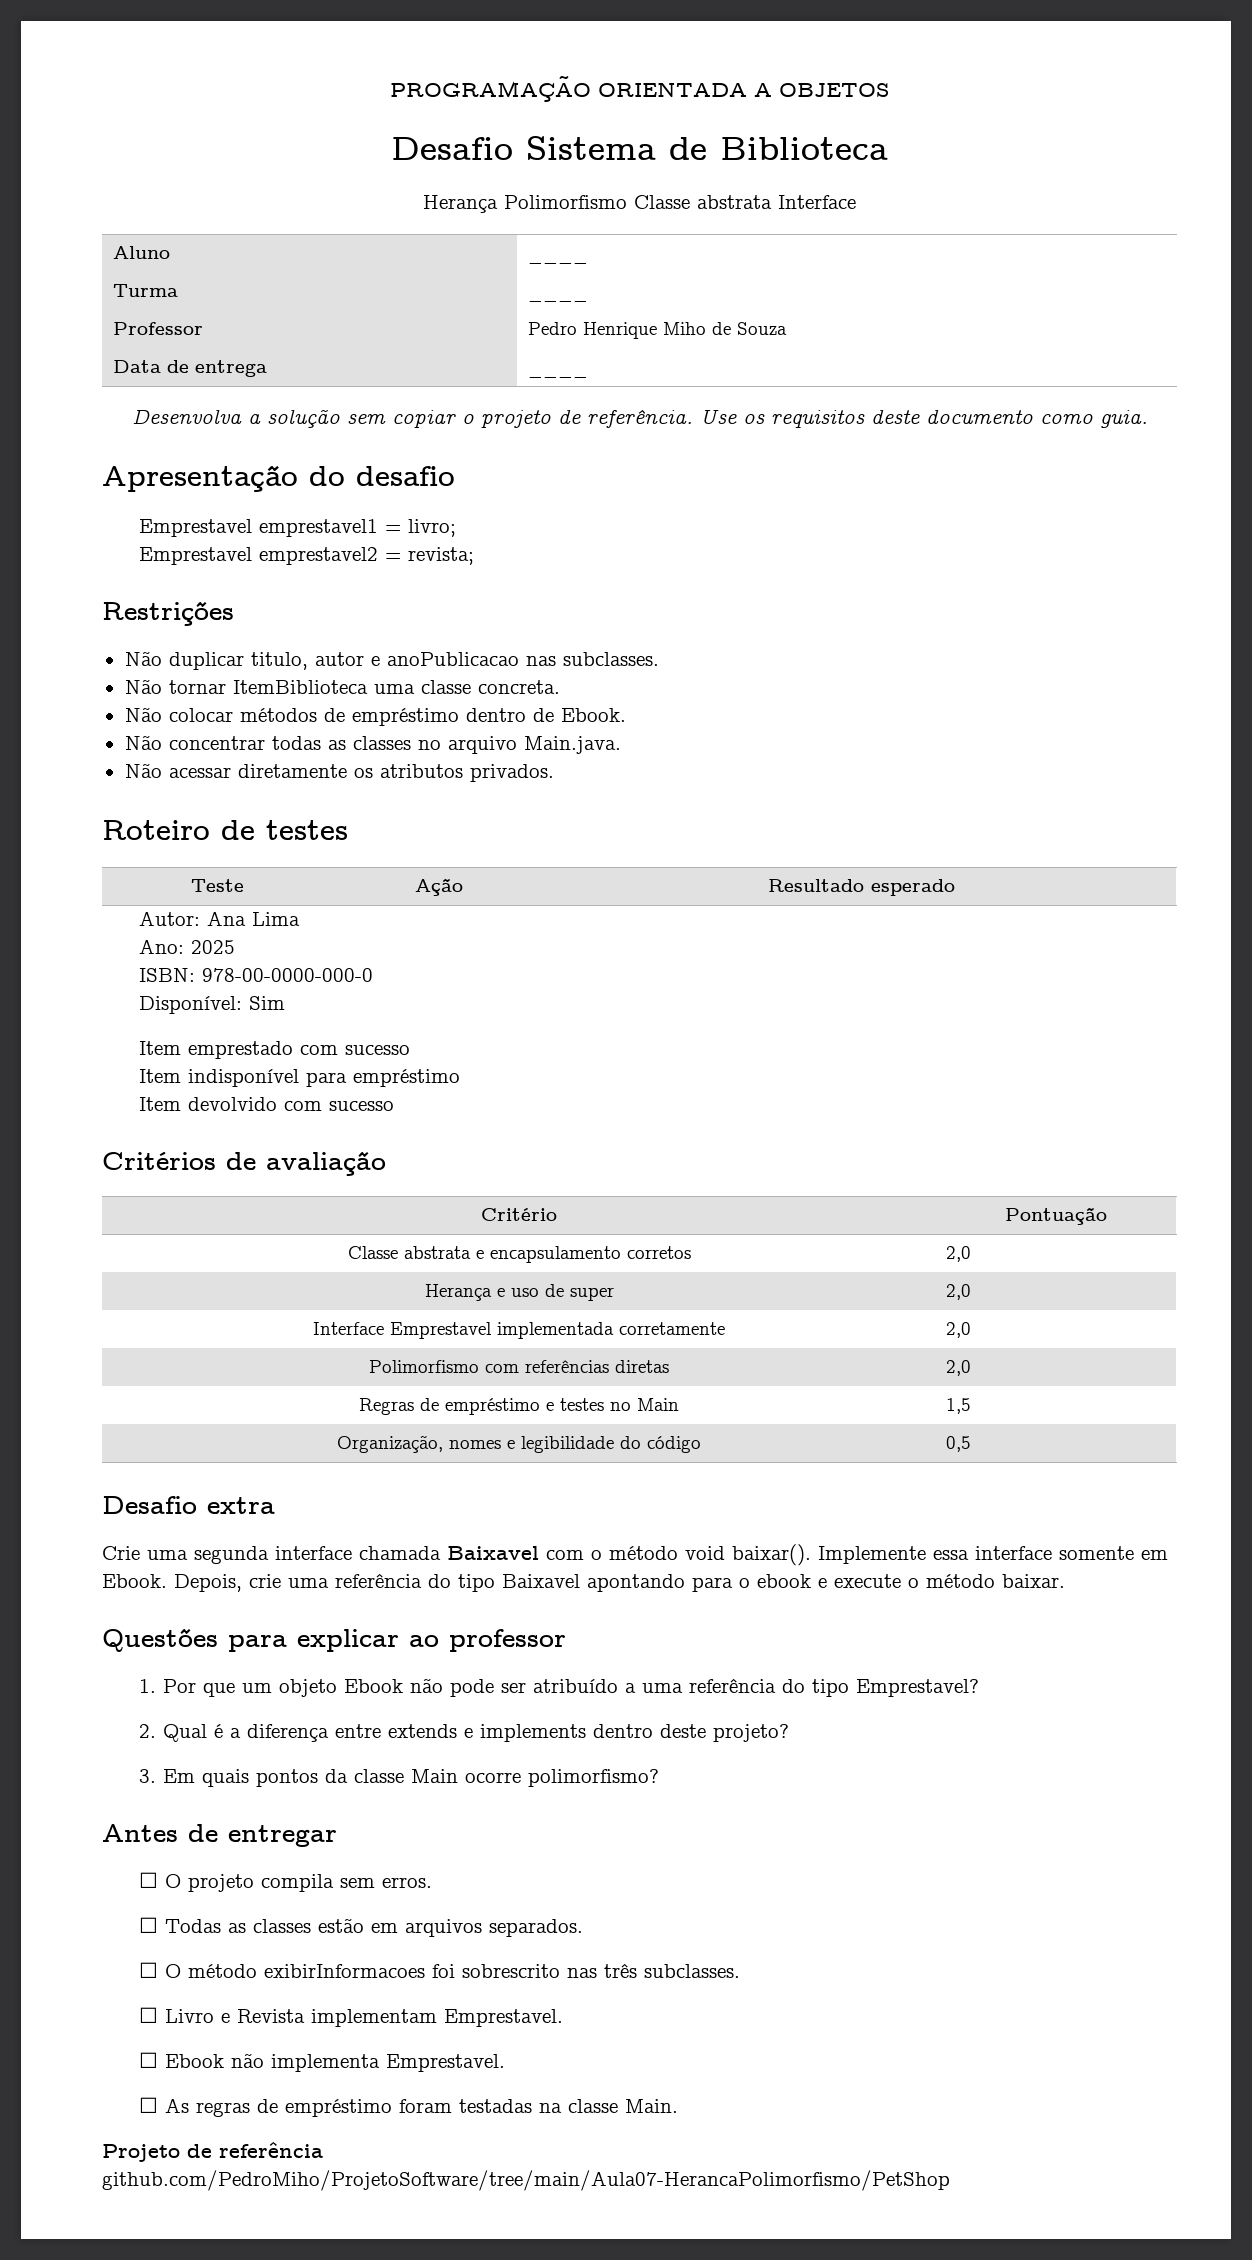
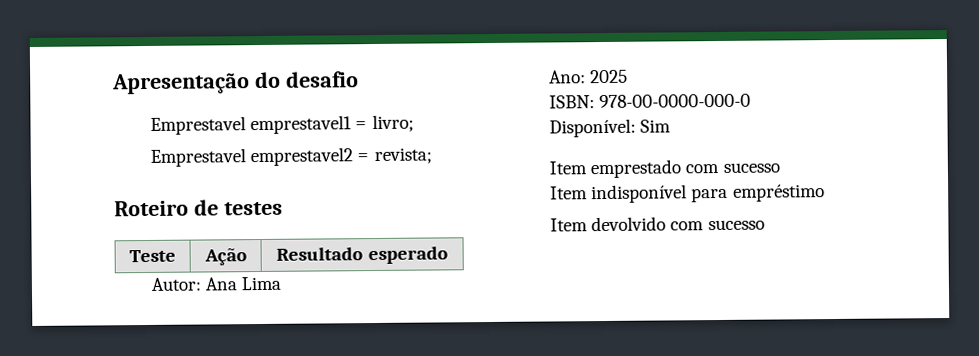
[390,76,889,102] [391,136,888,160] [423,195,856,213] [113,246,171,259] [528,259,589,264] [113,284,179,297] [528,297,589,302] [113,322,204,335] [528,322,788,339] [113,360,268,377] [528,373,589,378] [131,409,1148,428] PROGRAMAÇÃO ORIENTADA A OBJETOS // Desafio Sistema de Biblioteca // Herança Polimorfismo Classe abstrata Interface // Aluno | ____ // Turma | ____ // Professor | Pedro Henrique Miho de Souza // Data de entrega | ____ // Desenvolva a solução sem copiar o projeto de referência. Use os requisitos deste documento como guia. // -> (112, 84) none
[102,601,234,626] [124,651,659,670] [124,679,560,694] [124,707,626,726] [124,735,621,754] [124,763,554,782] // Restrições // Não duplicar titulo, autor e anoPublicacao nas subclasses. // Não tornar ItemBiblioteca uma classe concreta. // Não colocar métodos de empréstimo dentro de Ebook. // Não concentrar todas as classes no arquivo Main.java. // Não acessar diretamente os atributos privados. -> (432, 156) none
[102,1151,386,1176] [481,1208,557,1221] [1005,1207,1107,1225] [347,1246,691,1263] [946,1246,972,1262] [424,1284,614,1301] [946,1284,972,1300] [313,1322,725,1339] [946,1322,972,1338] [369,1360,669,1373] [946,1360,972,1376] [359,1398,679,1415] [946,1398,972,1414] [337,1435,701,1453] [946,1436,972,1452] [102,1496,275,1514] [102,1544,1168,1566] [102,1573,1065,1592] [102,1628,566,1652] [138,1678,979,1697] [138,1724,789,1742] [138,1769,659,1787] [102,1824,337,1847] [138,1872,432,1892] [138,1917,583,1937] [138,1962,740,1978] [138,2007,563,2027] [138,2052,505,2072] [138,2097,678,2117] [102,2142,323,2162] [102,2170,950,2191] // Critérios de avaliação // Critério | Pontuação // Classe abstrata e encapsulamento corretos | 2,0 // Herança e uso de super | 2,0 // Interface Emprestavel implementada corretamente | 2,0 // Polimorfismo com referências diretas | 2,0 // Regras de empréstimo e testes no Main | 1,5 // Organização, nomes e legibilidade do código | 0,5 // Desafio extra // Crie uma segunda interface chamada Baixavel com o método void baixar(). Implemente essa interface somente em Ebook. Depois, crie uma referência do tipo Baixavel apontando para o ebook e execute o método baixar. // Questões para explicar ao professor // 1. Por que um objeto Ebook não pode ser atribuído a uma referência do tipo Emprestavel? // 2. Qual é a diferença entre extends e implements dentro deste projeto? // 3. Em quais pontos da classe Main ocorre polimorfismo? // Antes de entregar // ☐ O projeto compila sem erros. // ☐ Todas as classes estão em arquivos separados. // ☐ O método exibirInformacoes foi sobrescrito nas três subclasses. // ☐ Livro e Revista implementam Emprestavel. // ☐ Ebook não implementa Emprestavel. // ☐ As regras de empréstimo foram testadas na classe Main. // Projeto de referência github.com/PedroMiho/ProjetoSoftware/tree/main/Aula07-HerancaPolimorfismo/PetShop -> (765, 225) none

